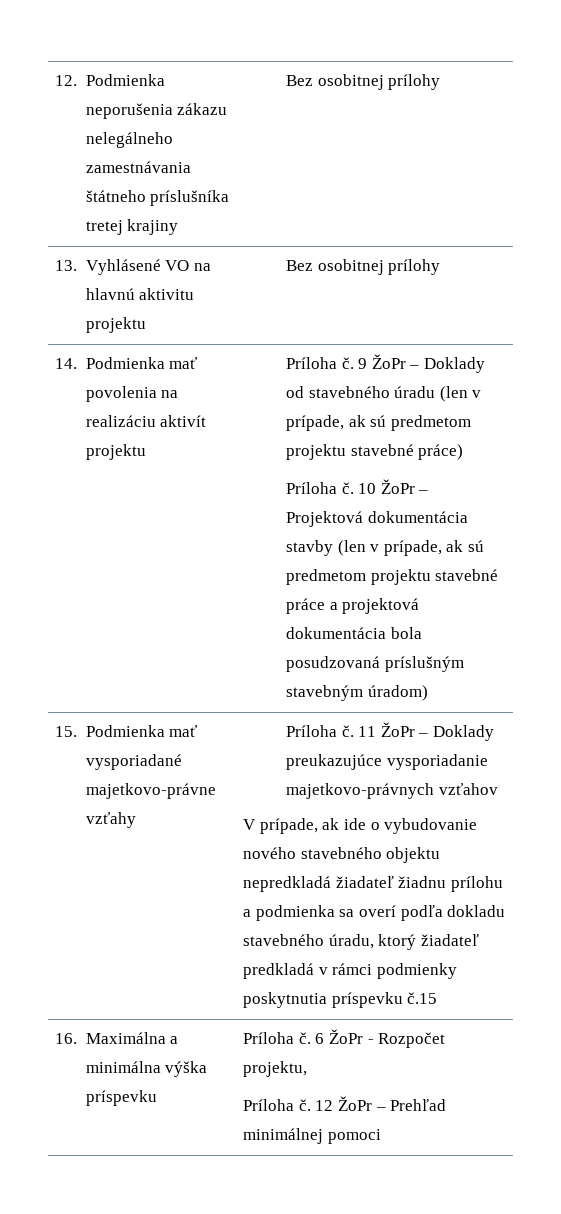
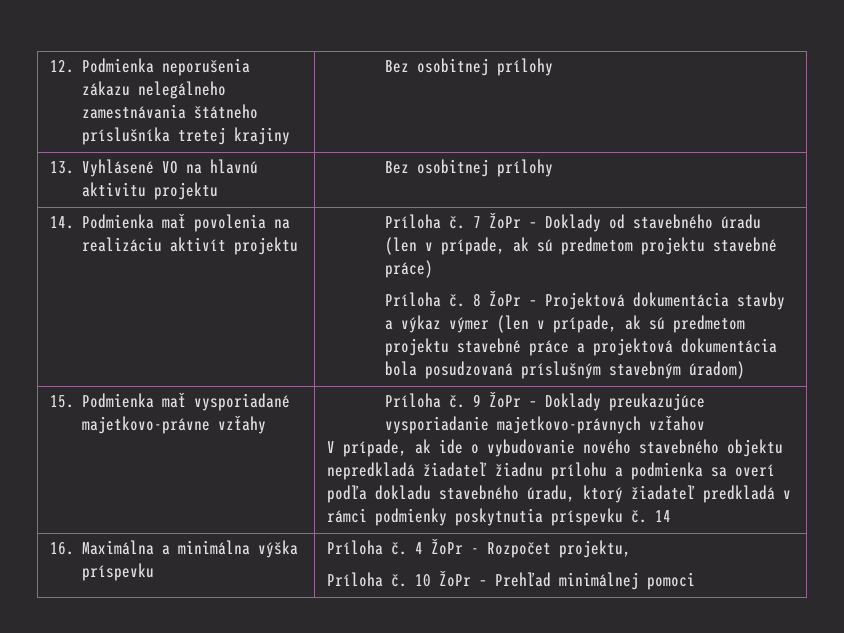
[358,358,368,369] 9 -> [472,216,481,228] 7
[358,483,377,494] 10 -> [472,293,481,307] 8
(334, 548) none -> [384,315,489,333] a výkaz výmer
[358,726,377,737] 11 -> [472,394,481,407] 9
[407,992,438,1004] č.15 -> [630,510,671,523] č. 14
[315,1033,325,1044] 6 -> [414,542,423,554] 4
[315,1100,334,1111] 12 -> [414,574,431,587] 10

